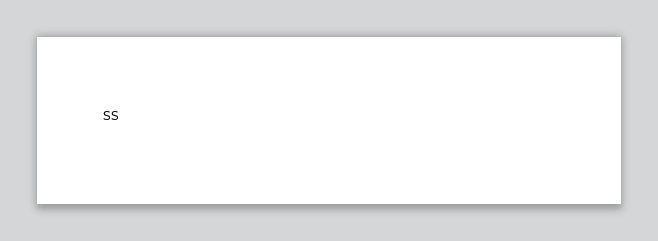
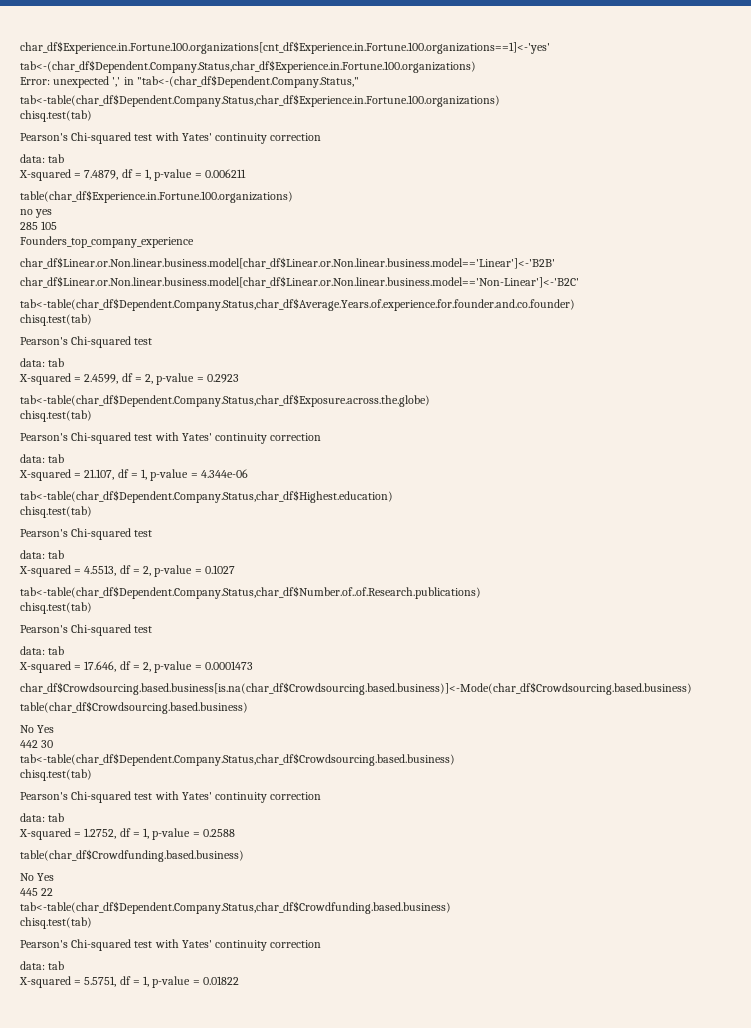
[103,111,119,120] ss -> [20,41,550,54] [20,60,476,73] [20,75,359,88] [20,94,500,107] [20,110,92,122] [20,132,322,144] [20,154,65,163] [19,169,246,181] [20,190,293,203] [20,209,53,218] [20,221,58,230] [20,236,194,248] [20,257,555,269] [20,276,579,288] [20,298,575,311] [20,314,92,326] [20,336,153,348] [20,358,65,367] [19,373,239,385] [20,394,430,407] [20,410,92,422] [20,432,322,444] [20,454,65,463] [19,469,248,481] [20,490,393,503] [20,506,92,518] [20,528,153,540] [20,550,65,559] [19,565,235,577] [20,586,481,599] [20,602,92,614] [20,624,153,636] [20,646,65,655] [19,661,253,673] [20,682,692,695] [20,701,248,714] [20,725,55,733] [20,740,54,748] [20,753,455,766] [20,769,92,781] [20,791,322,803] [20,813,65,822] [19,828,235,840] [20,849,244,862] [20,873,55,881] [20,888,54,896] [20,901,451,914] [20,917,92,929] [20,939,322,951] [20,961,65,970] [19,976,239,988] char_df$Experience.in.Fortune.100.organizations[cnt_df$Experience.in.Fortune.100.organizations==1]<-'yes' // tab<-(char_df$Dependent.Company.Status,char_df$Experience.in.Fortune.100.organizations) // Error: unexpected ',' in "tab<-(char_df$Dependent.Company.Status," // tab<-table(char_df$Dependent.Company.Status,char_df$Experience.in.Fortune.100.organizations) // chisq.test(tab) // Pearson's Chi-squared test with Yates' continuity correction // data: tab // X-squared = 7.4879, df = 1, p-value = 0.006211 // table(char_df$Experience.in.Fortune.100.organizations) // no yes // 285 105 // Founders_top_company_experience // char_df$Linear.or.Non.linear.business.model[char_df$Linear.or.Non.linear.business.model=='Linear']<-'B2B' // char_df$Linear.or.Non.linear.business.model[char_df$Linear.or.Non.linear.business.model=='Non-Linear']<-'B2C' // tab<-table(char_df$Dependent.Company.Status,char_df$Average.Years.of.experience.for.founder.and.co.founder) // chisq.test(tab) // Pearson's Chi-squared test // data: tab // X-squared = 2.4599, df = 2, p-value = 0.2923 // tab<-table(char_df$Dependent.Company.Status,char_df$Exposure.across.the.globe) // chisq.test(tab) // Pearson's Chi-squared test with Yates' continuity correction // data: tab // X-squared = 21.107, df = 1, p-value = 4.344e-06 // tab<-table(char_df$Dependent.Company.Status,char_df$Highest.education) // chisq.test(tab) // Pearson's Chi-squared test // data: tab // X-squared = 4.5513, df = 2, p-value = 0.1027 // tab<-table(char_df$Dependent.Company.Status,char_df$Number.of..of.Research.publications) // chisq.test(tab) // Pearson's Chi-squared test // data: tab // X-squared = 17.646, df = 2, p-value = 0.0001473 // char_df$Crowdsourcing.based.business[is.na(char_df$Crowdsourcing.based.business)]<-Mode(char_df$Crowdsourcing.based.business) // table(char_df$Crowdsourcing.based.business) // No Yes // 442 30 // tab<-table(char_df$Dependent.Company.Status,char_df$Crowdsourcing.based.business) // chisq.test(tab) // Pearson's Chi-squared test with Yates' continuity correction // data: tab // X-squared = 1.2752, df = 1, p-value = 0.2588 // table(char_df$Crowdfunding.based.business) // No Yes // 445 22 // tab<-table(char_df$Dependent.Company.Status,char_df$Crowdfunding.based.business) // chisq.test(tab) // Pearson's Chi-squared test with Yates' continuity correction // data: tab // X-squared = 5.5751, df = 1, p-value = 0.01822

